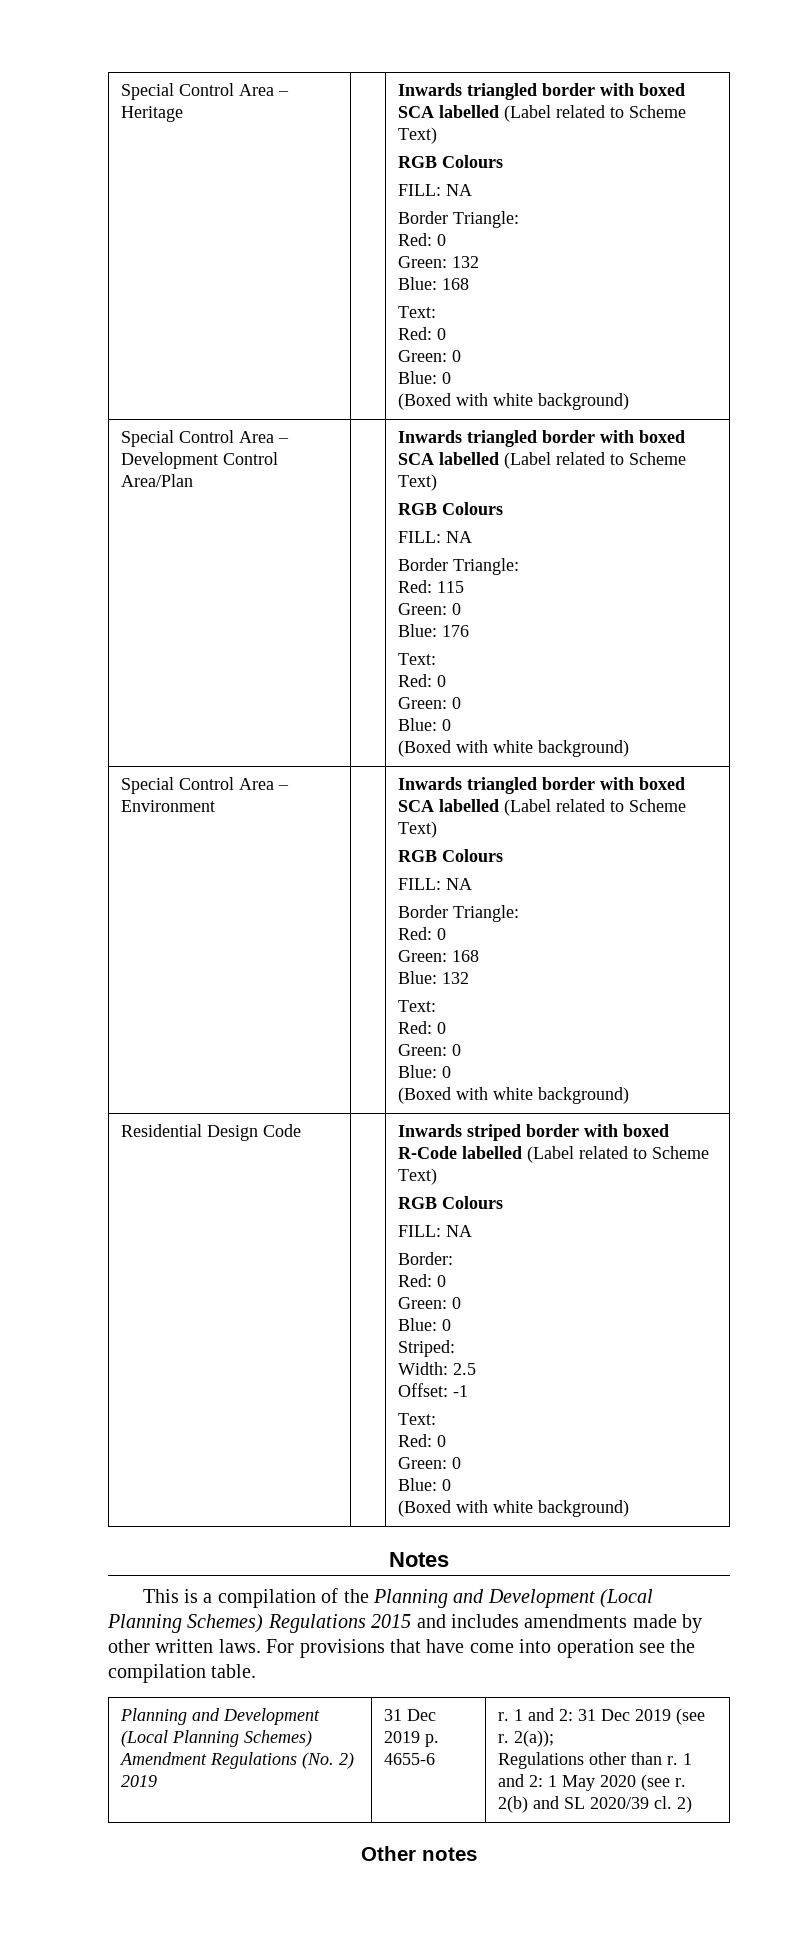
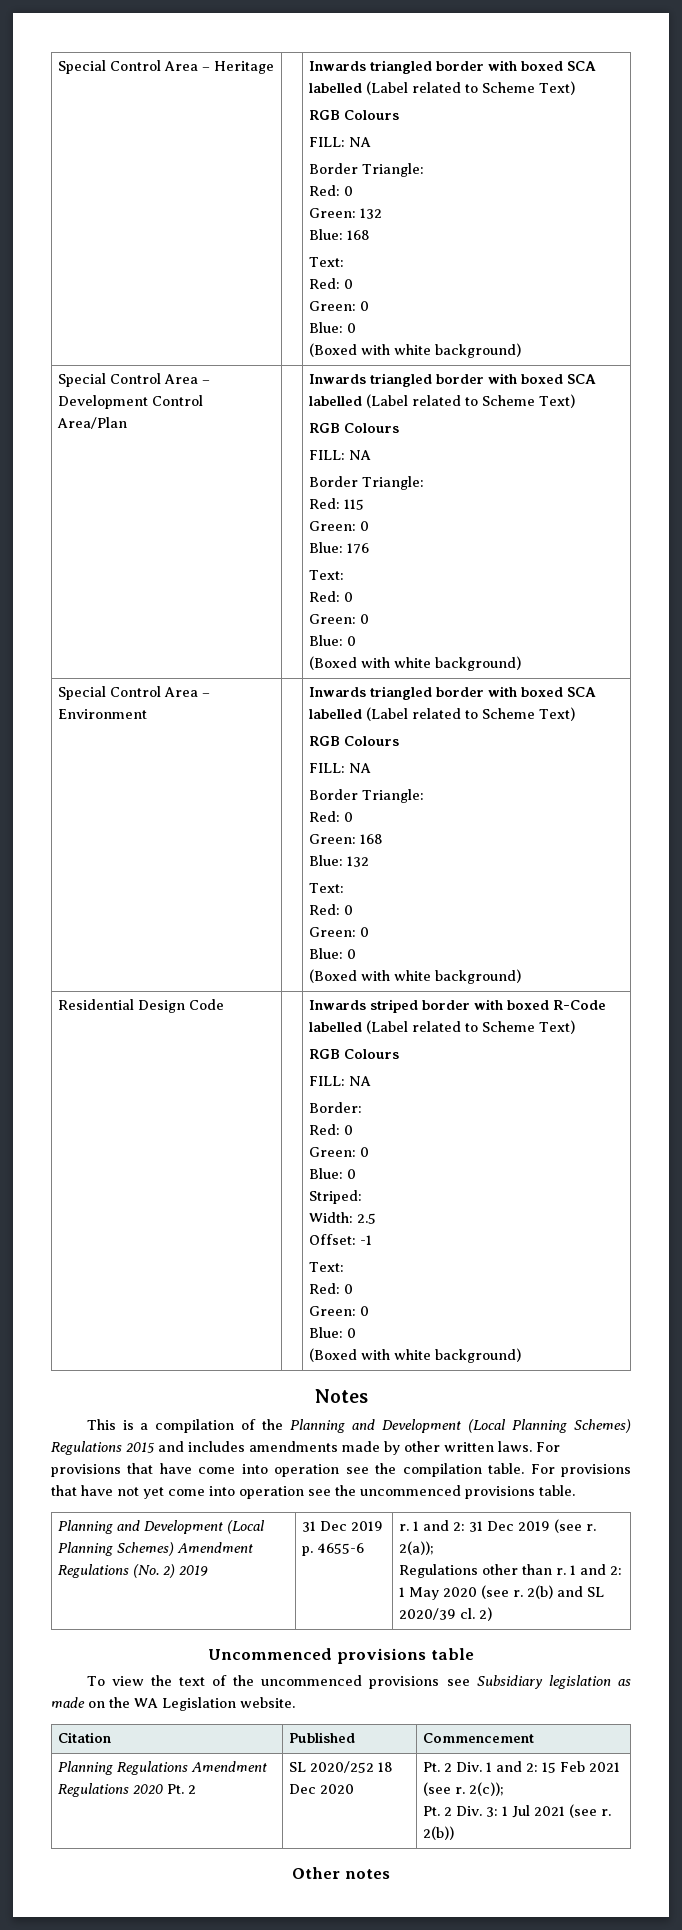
(257, 1671) none -> [530,1464,631,1477] [51,1485,575,1499] For provisions that have not yet come into operation see the uncommenced provisions table.
(692, 1804) none -> [208,1648,474,1664] [86,1675,631,1689] [51,1697,295,1711] [57,1732,111,1743] [288,1732,355,1743] [422,1733,534,1743] [57,1761,267,1775] [57,1783,196,1797] [288,1761,393,1773] [288,1784,354,1794] [422,1761,620,1773] [422,1782,504,1796] [422,1804,611,1818] [422,1826,454,1840] // Uncommenced provisions table // To view the text of the uncommenced provisions see Subsidiary legislation as made on the WA Legislation website. // Citation | Published | Commencement // Planning Regulations Amendment Regulations 2020 Pt. 2 | SL 2020/252 18 Dec 2020 | Pt. 2 Div. 1 and 2: 15 Feb 2021 (see r. 2(c)); // Pt. 2 Div. 3: 1 Jul 2021 (see r. 2(b))

